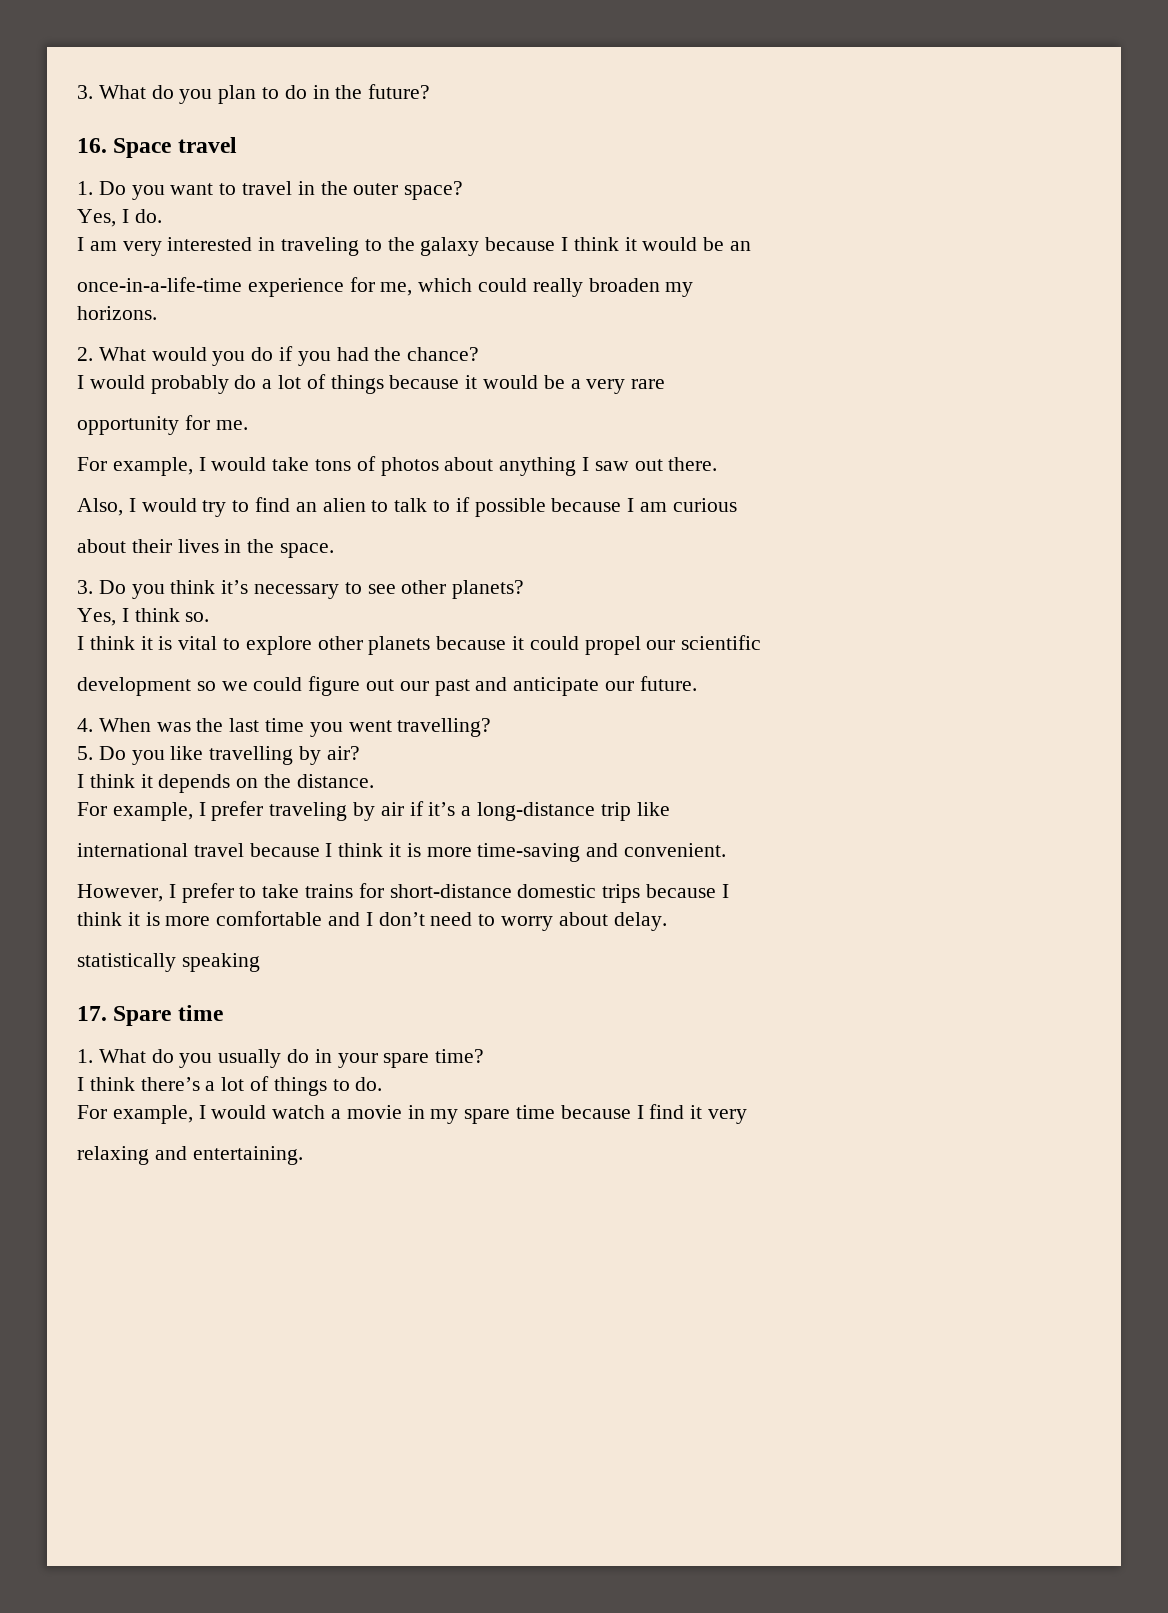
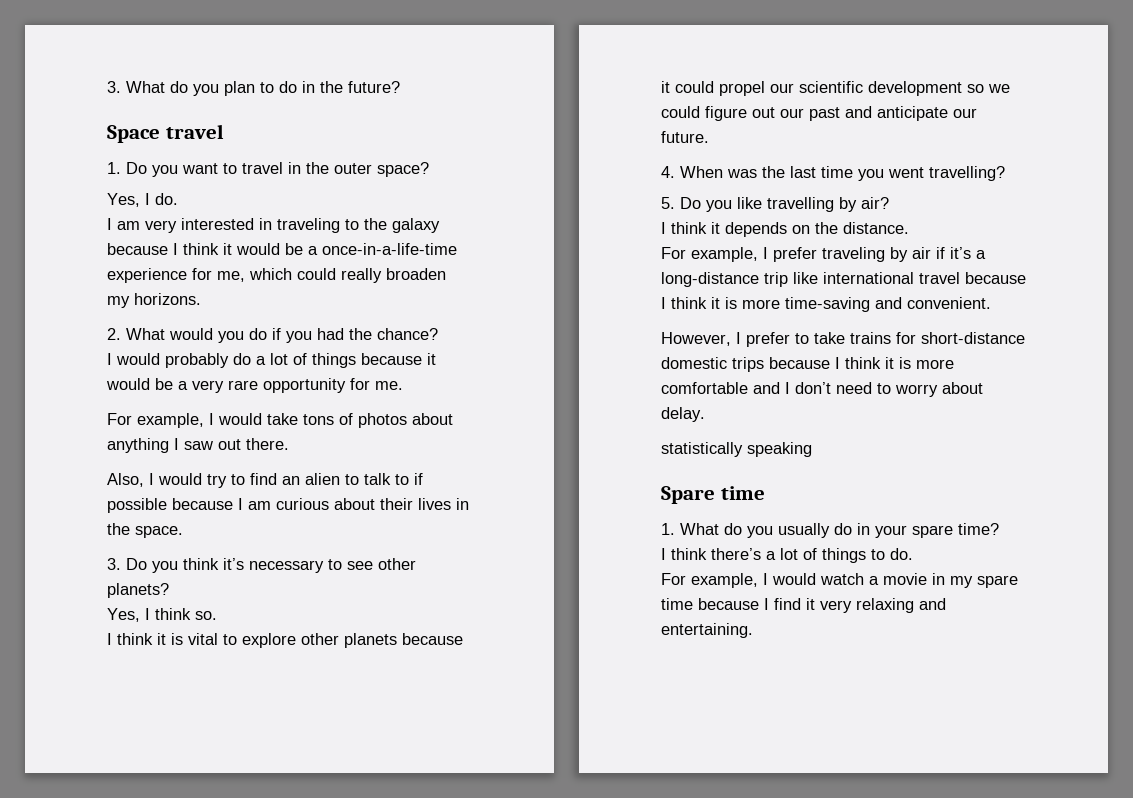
[77,138,107,153] 16. -> (400, 87) none
[730,241,752,251] an // -> [308,246,318,255] a
(694, 289) // -> (130, 302) none
(666, 384) // -> (258, 385) none
(737, 505) // -> (329, 504) none
(762, 642) // -> (863, 87) none
(670, 809) // -> (818, 278) none
(729, 891) // -> (840, 363) none
[77,1006,107,1021] 17. -> (812, 449) none
(748, 1116) // -> (852, 606) none

